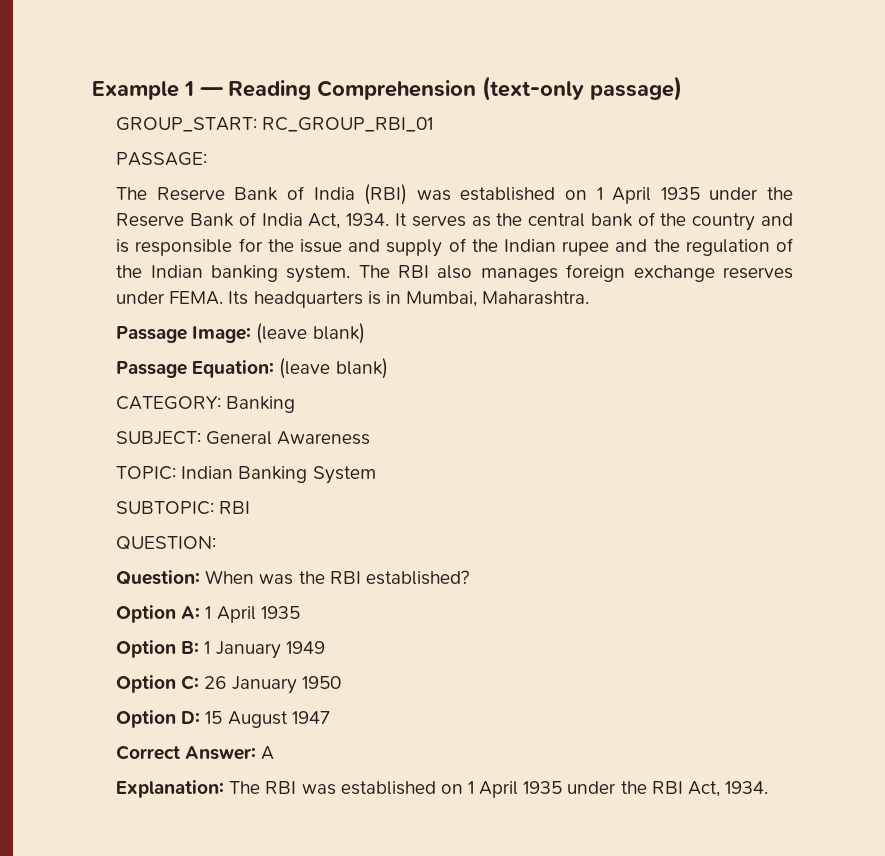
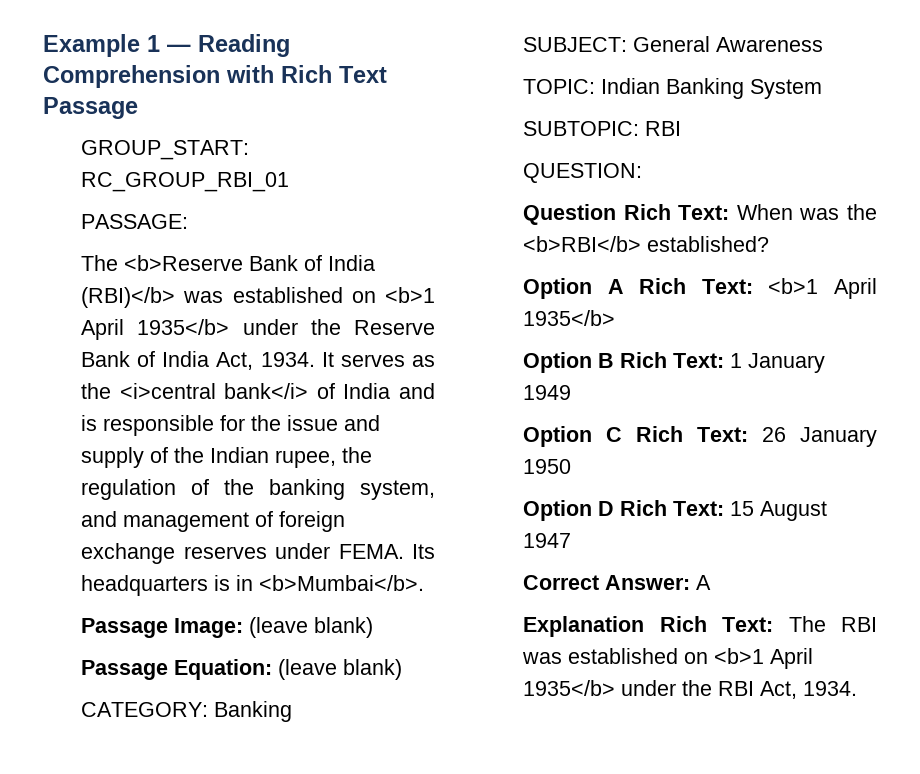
[482,76,682,101] (text-only passage) -> [226,65,387,83] [43,97,138,119] with Rich Text Passage
[156,184,700,205] Reserve Bank of India (RBI) was established on 1 April 1935 -> [124,255,376,271] [81,287,435,308] [81,319,230,340] <b>Reserve Bank of India (RBI)</b> was established on <b>1 April 1935</b>
[528,212,756,231] central bank of the country -> [119,383,391,399] <i>central bank</i> of India
[562,239,648,256] rupee and -> [275,450,337,468] rupee,
[150,265,558,283] Indian banking system. The RBI also manages -> [269,479,435,500] [81,511,274,532] banking system, and management of
[405,291,590,307] Mumbai, Maharashtra. -> [259,575,425,591] <b>Mumbai</b>.
[116,570,201,585] Question: -> [523,204,730,225] Question Rich Text:
[329,571,361,584] RBI -> [523,236,642,252] <b>RBI</b>
[181,606,300,623] [116,640,200,658] A: 1 April 1935 // Option B: -> [607,278,877,299] [523,310,616,326] [523,352,725,373] A Rich Text: <b>1 April 1935</b> // Option B Rich Text:
[181,675,200,690] C: -> [606,426,749,442] C Rich Text:
[181,711,201,724] D: -> [598,500,725,516] D Rich Text:
[116,780,225,798] Explanation: -> [523,616,774,637] Explanation Rich Text:
[467,781,563,798] 1 April 1935 -> [714,648,814,669] [523,680,616,696] <b>1 April 1935</b>

